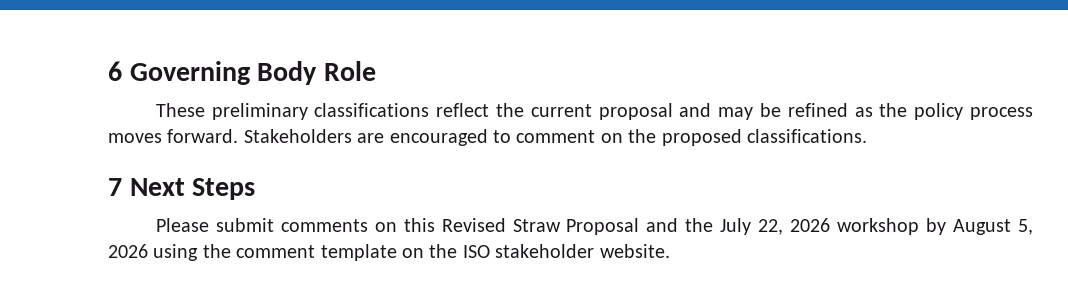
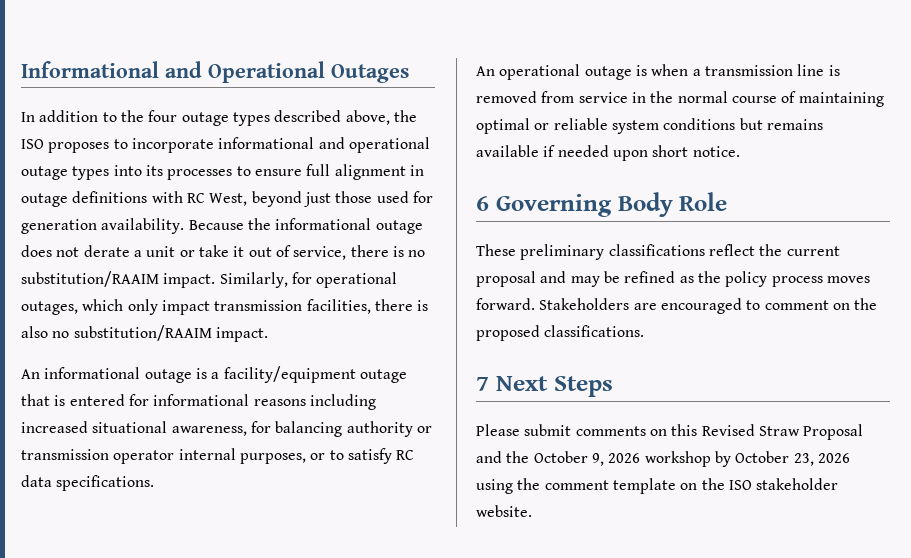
(108, 71) none -> [21,61,409,83] [21,110,417,126] [21,137,430,153] [21,164,424,180] [21,191,433,207] [21,218,423,234] [21,245,426,260] [21,271,398,288] [21,299,429,315] [21,325,268,342] [21,366,407,383] [21,394,376,410] [21,421,432,437] [21,448,415,464] [21,475,155,491] [476,64,840,80] [476,91,884,107] [476,118,823,134] [476,145,740,161] Informational and Operational Outages // In addition to the four outage types described above, the ISO proposes to incorporate informational and operational outage types into its processes to ensure full alignment in outage definitions with RC West, beyond just those used for generation availability. Because the informational outage does not derate a unit or take it out of service, there is no substitution/RAAIM impact. Similarly, for operational outages, which only impact transmission facilities, there is also no substitution/RAAIM impact. // An informational outage is a facility/equipment outage that is entered for informational reasons including increased situational awareness, for balancing authority or transmission operator internal purposes, or to satisfy RC data specifications. // An operational outage is when a transmission line is removed from service in the normal course of maintaining optimal or reliable system conditions but remains available if needed upon short notice. //
[720,218,784,235] July 22, -> [533,451,604,466] October 9,
[953,219,1034,235] August 5, -> [735,451,814,466] October 23,

